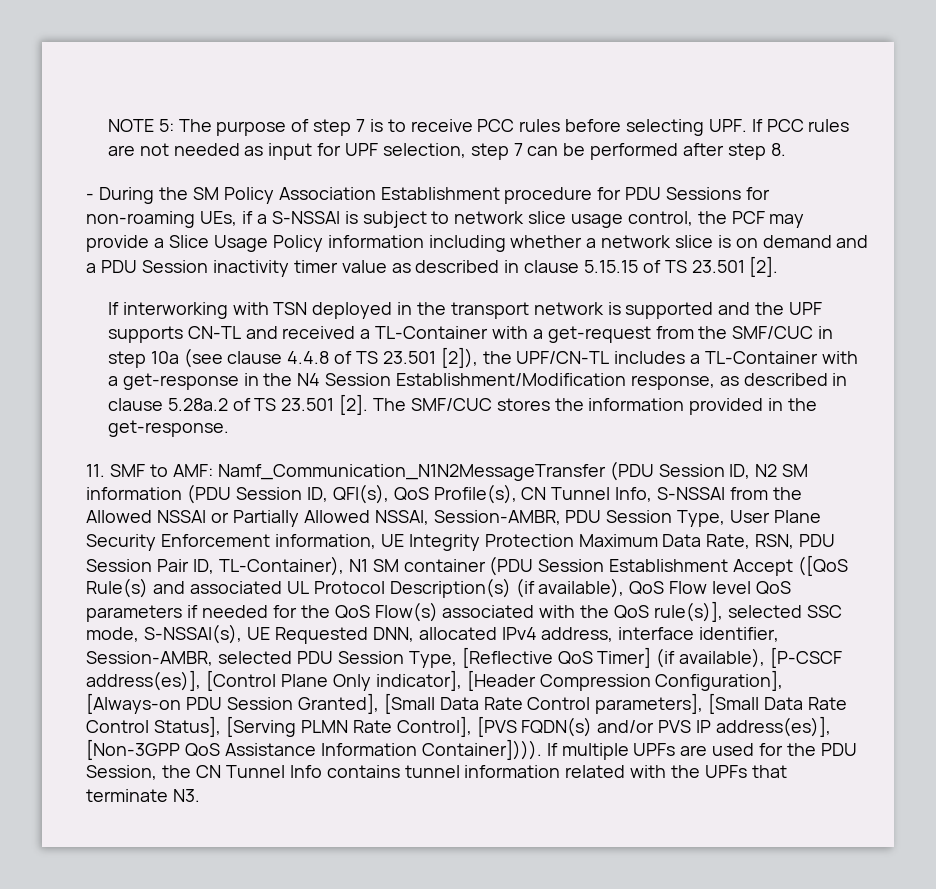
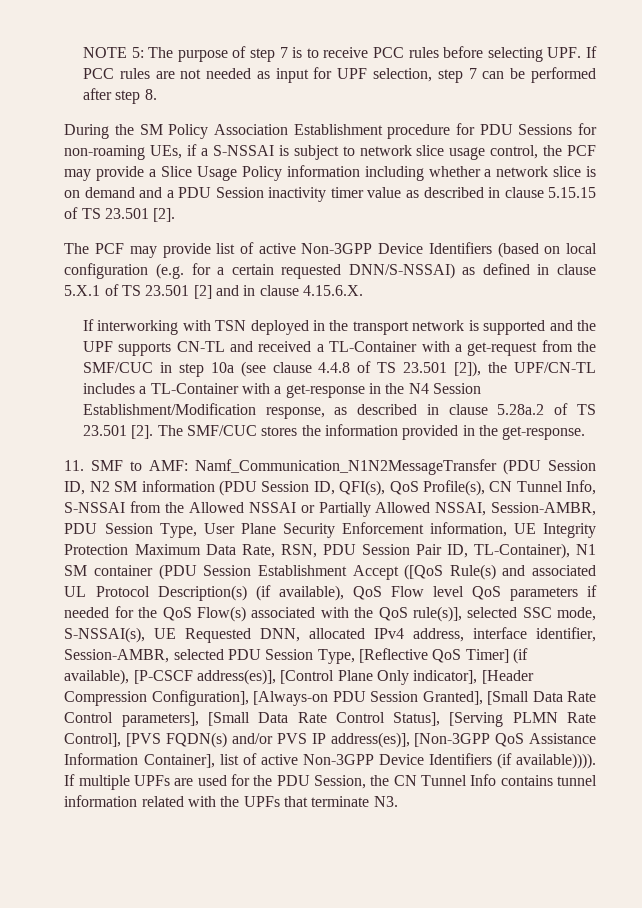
[86,193,95,200] - -> (157, 94) none
(779, 266) none -> [64,242,597,258] [64,263,596,279] [64,284,364,299] // The PCF may provide list of active Non-3GPP Device Identifiers (based on local configuration (e.g. for a certain requested DNN/S-NSSAI) as defined in clause 5.X.1 of TS 23.501 [2] and in clause 4.15.6.X.
[421,739,542,760] Container]))). -> [143,753,596,769] Container], list of active Non-3GPP Device Identifiers (if available)))).

